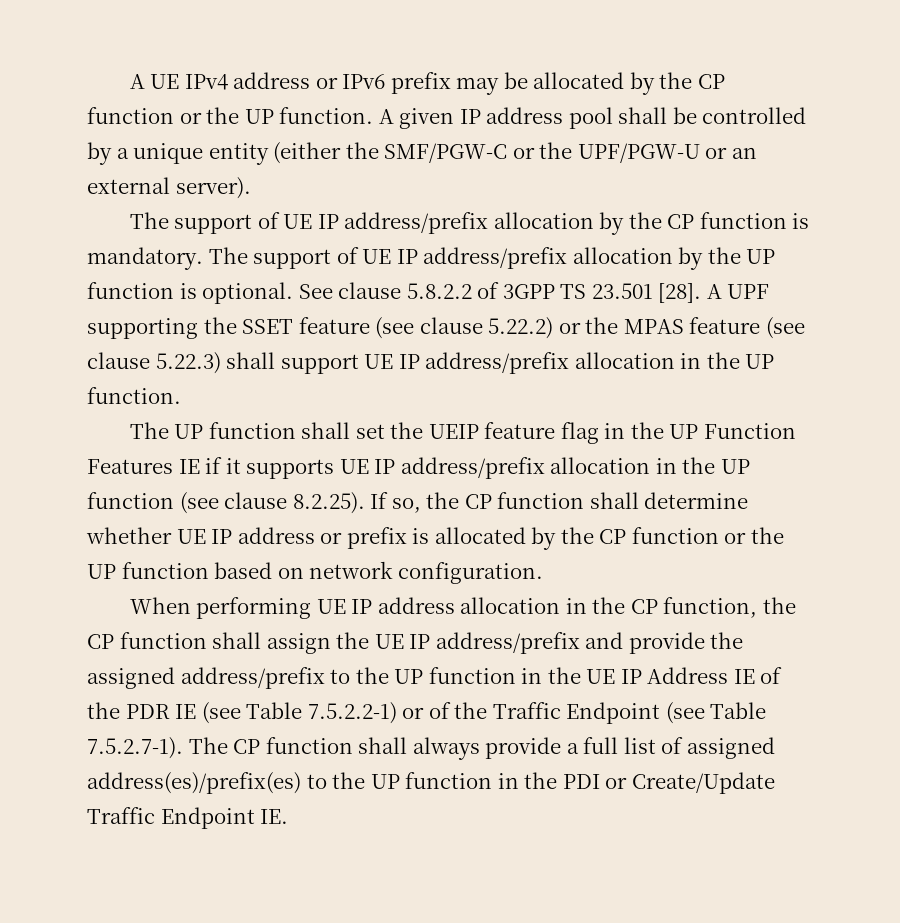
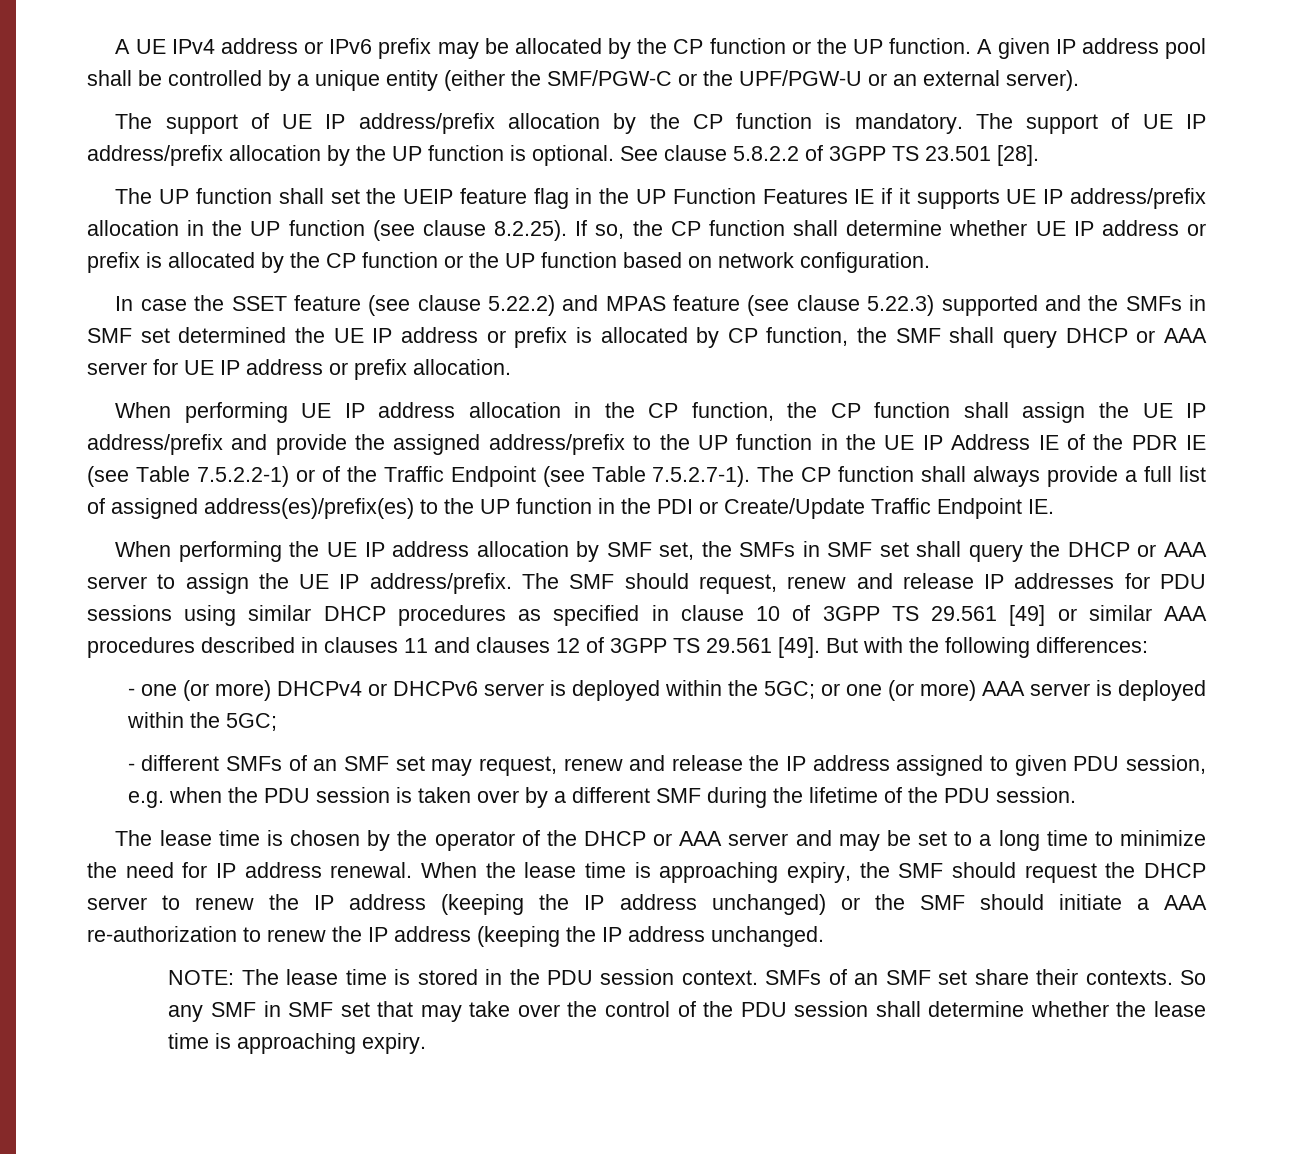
[706,284,770,299] [87,317,805,339] [87,352,775,374] [87,387,181,404] A UPF supporting the SSET feature (see clause 5.22.2) or the MPAS feature (see clause 5.22.3) shall support UE IP address/prefix allocation in the UP function. -> (1039, 155) none
(543, 573) none -> [115,295,1206,316] [87,327,1207,348] [87,359,511,380] // In case the SSET feature (see clause 5.22.2) and MPAS feature (see clause 5.22.3) supported and the SMFs in SMF set determined the UE IP address or prefix is allocated by CP function, the SMF shall query DHCP or AAA server for UE IP address or prefix allocation.
(289, 816) none -> [115,541,1207,562] [87,573,1206,594] [87,605,1208,626] [87,637,1148,658] [127,680,1206,701] [126,712,277,731] [127,755,1207,776] [127,787,1076,808] [115,830,1206,851] [87,862,1206,883] [87,894,1207,915] [87,926,824,947] [168,969,1207,985] [168,1001,1207,1022] [168,1033,427,1054] // When performing the UE IP address allocation by SMF set, the SMFs in SMF set shall query the DHCP or AAA server to assign the UE IP address/prefix. The SMF should request, renew and release IP addresses for PDU sessions using similar DHCP procedures as specified in clause 10 of 3GPP TS 29.561 [49] or similar AAA procedures described in clauses 11 and clauses 12 of 3GPP TS 29.561 [49]. But with the following differences: // - one (or more) DHCPv4 or DHCPv6 server is deployed within the 5GC; or one (or more) AAA server is deployed within the 5GC; // - different SMFs of an SMF set may request, renew and release the IP address assigned to given PDU session, e.g. when the PDU session is taken over by a different SMF during the lifetime of the PDU session. // The lease time is chosen by the operator of the DHCP or AAA server and may be set to a long time to minimize the need for IP address renewal. When the lease time is approaching expiry, the SMF should request the DHCP server to renew the IP address (keeping the IP address unchanged) or the SMF should initiate a AAA re-authorization to renew the IP address (keeping the IP address unchanged. // NOTE: The lease time is stored in the PDU session context. SMFs of an SMF set share their contexts. So any SMF in SMF set that may take over the control of the PDU session shall determine whether the lease time is approaching expiry.

